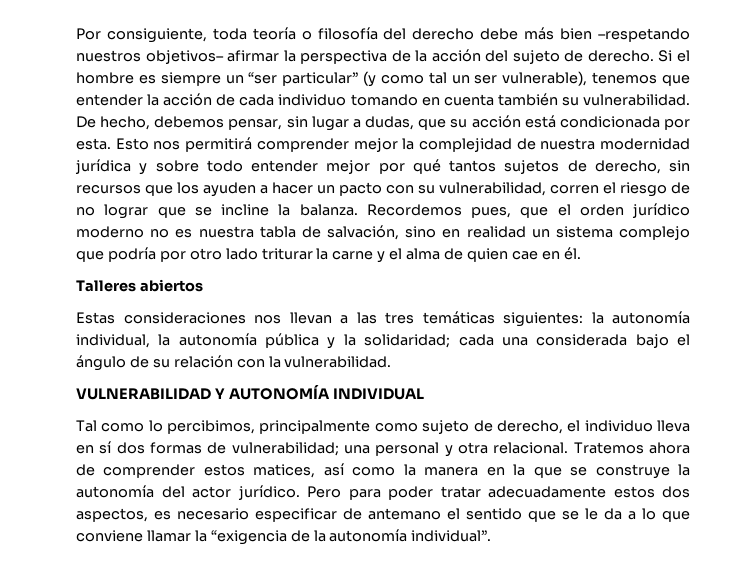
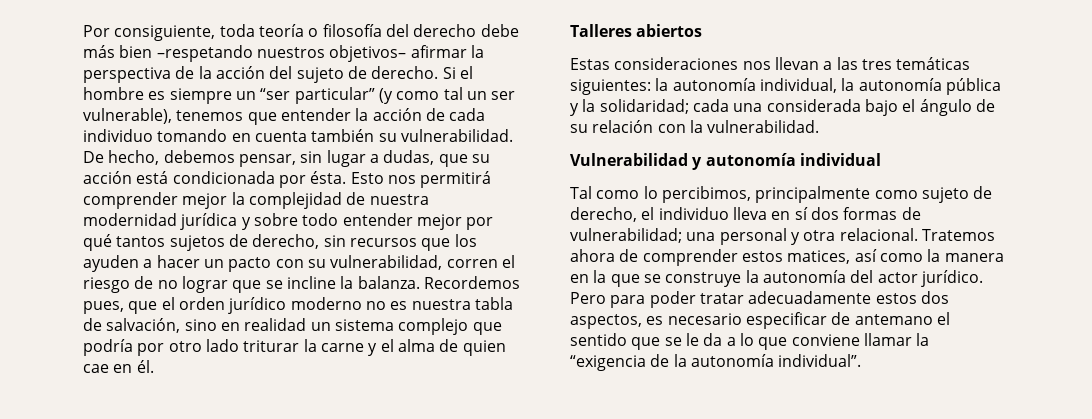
[76,138,111,150] esta. -> [310,171,347,184] ésta.
[76,385,424,400] VULNERABILIDAD Y AUTONOMÍA INDIVIDUAL -> [570,153,881,170] Vulnerabilidad y autonomía individual

